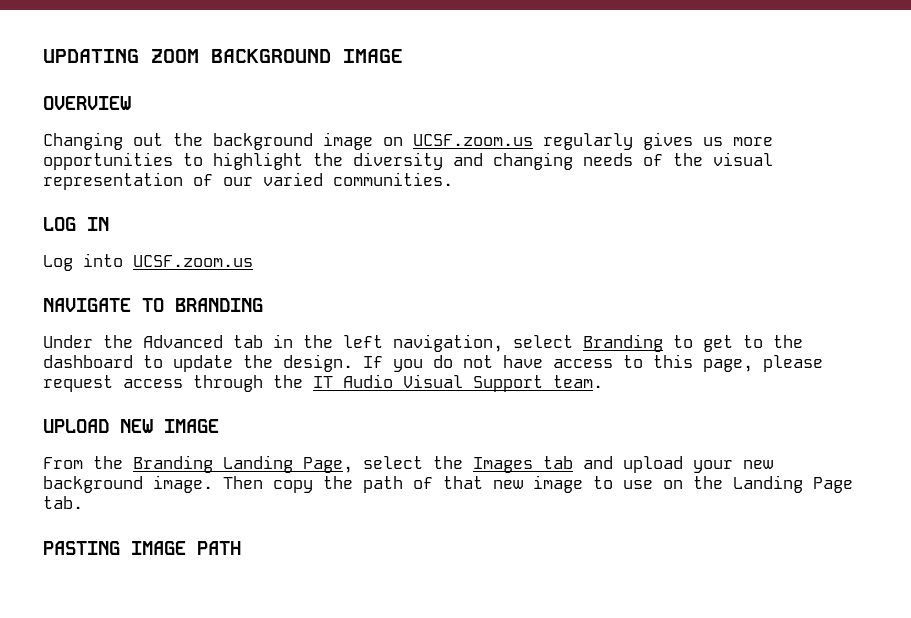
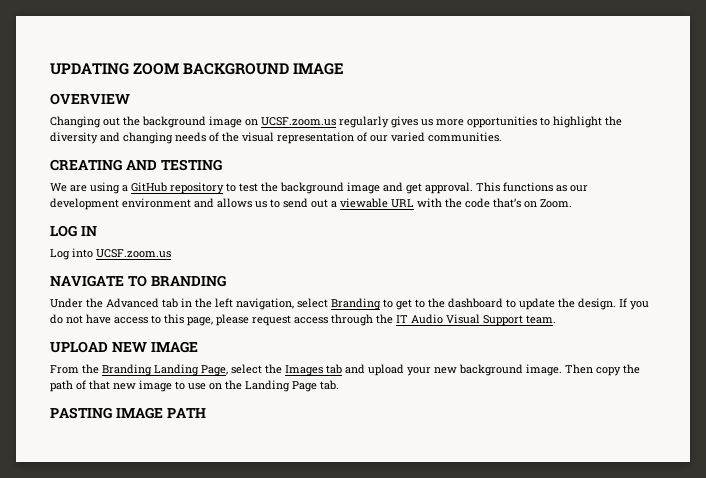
(453, 179) none -> [50,159,222,171] [50,182,588,194] [50,198,572,210] // CREATING AND TESTING // We are using a GitHub repository to test the background image and get approval. This functions as our development environment and allows us to send out a viewable URL with the code that’s on Zoom.

